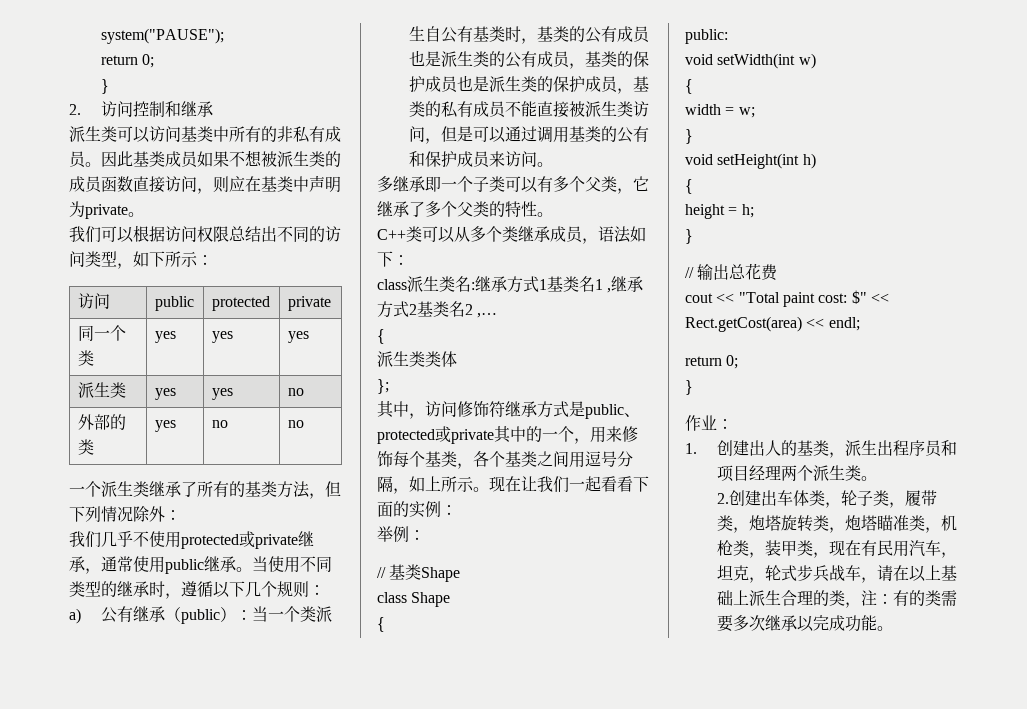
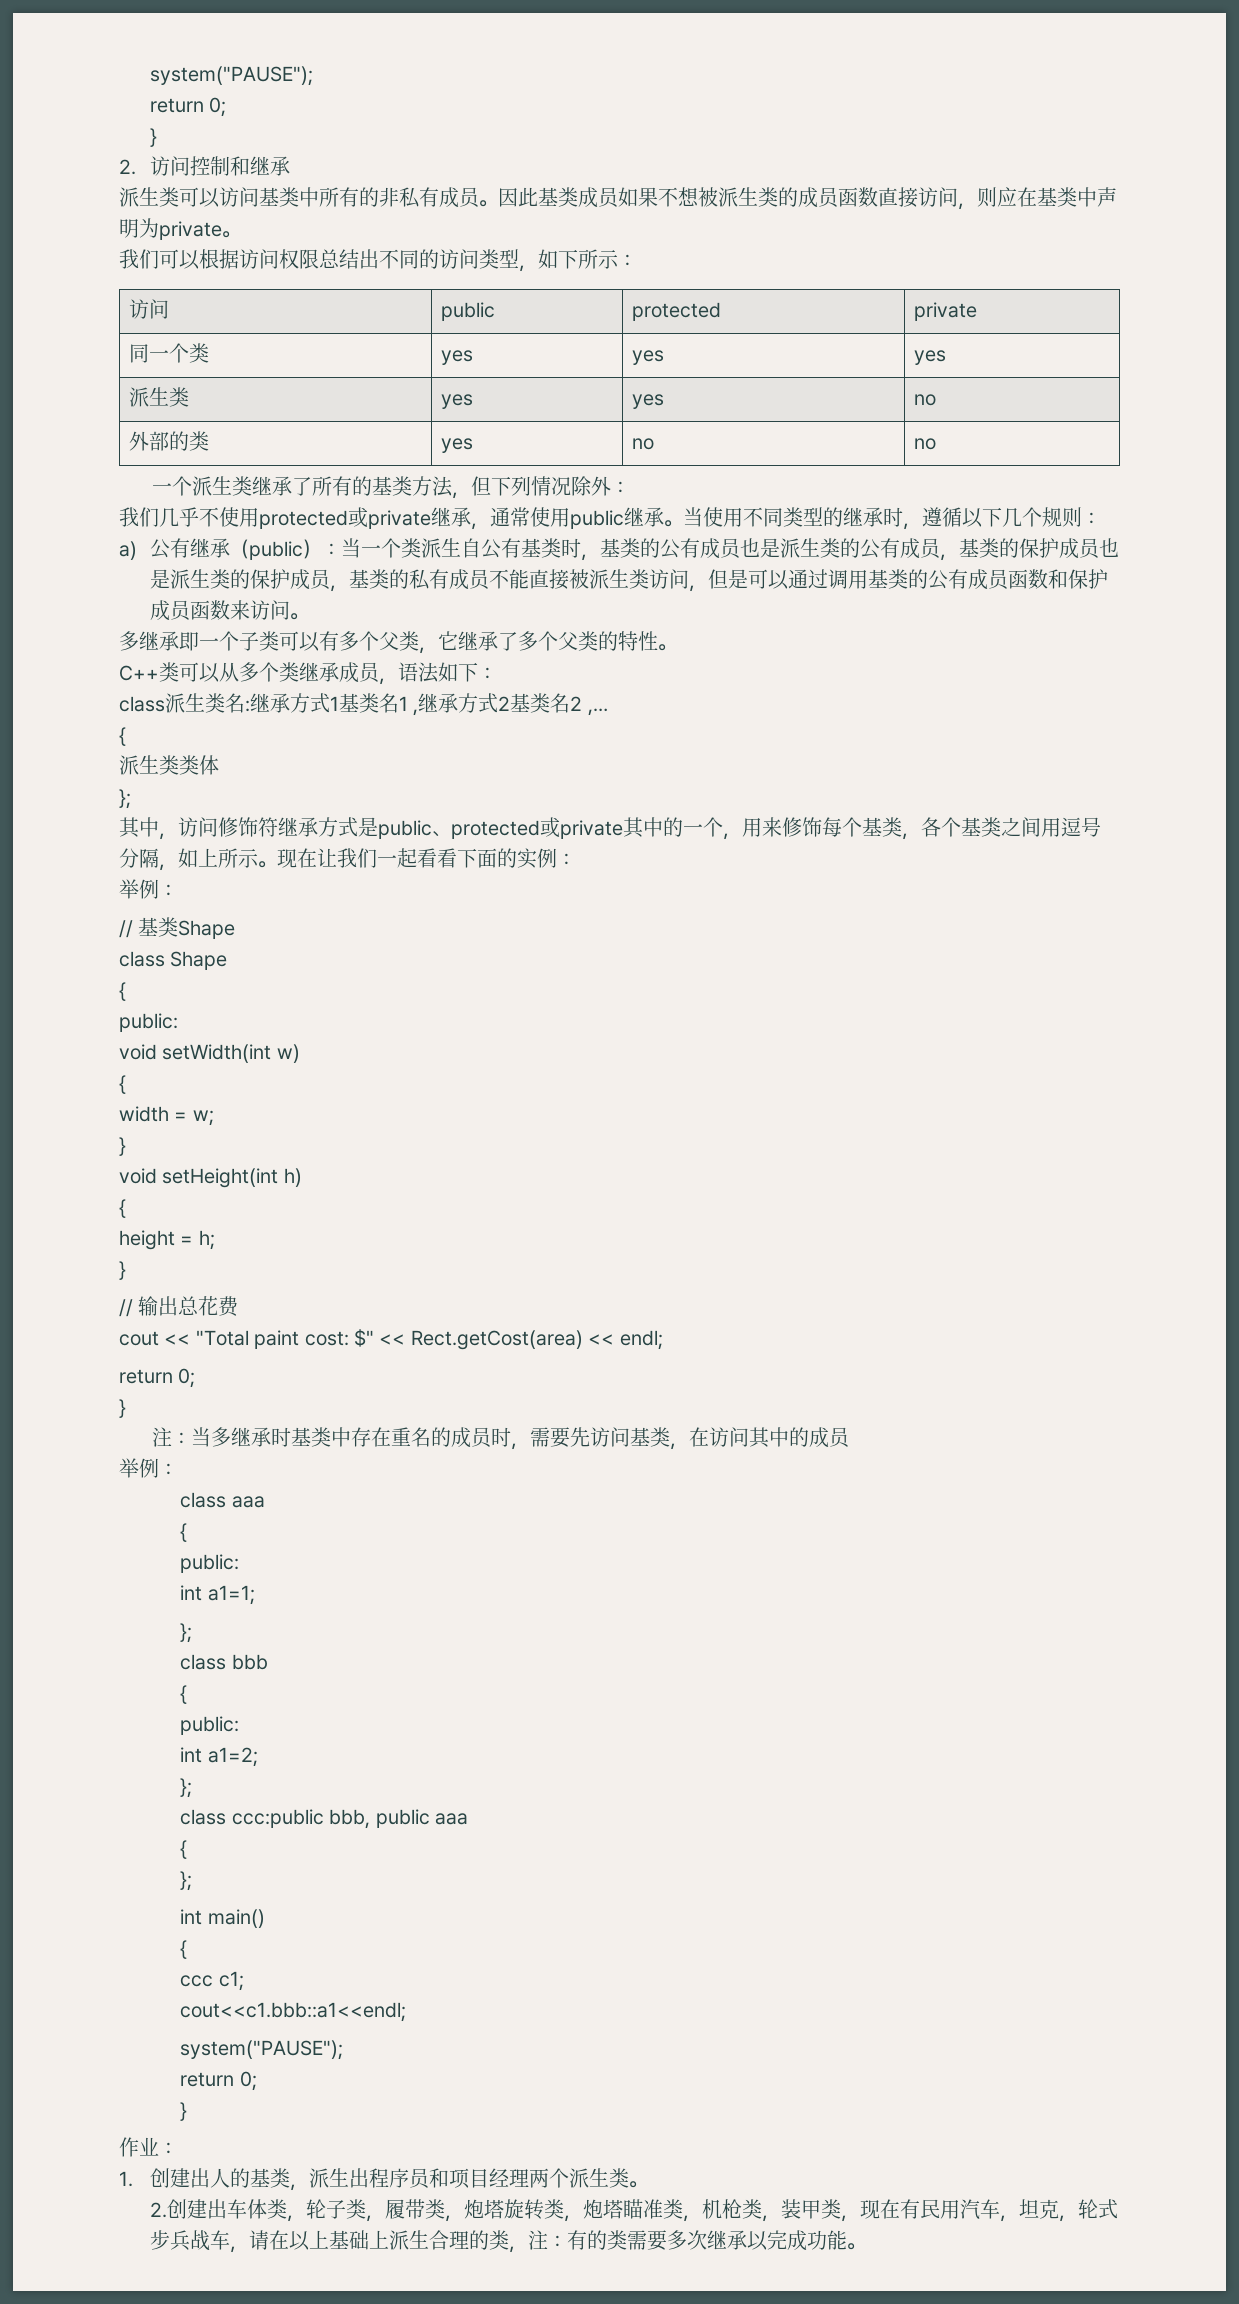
(649, 134) none -> [967,569,1048,590] 成员函数
(490, 159) none -> [189,600,230,620] 函数
(693, 387) none -> [152,1427,852,1450] [119,1458,178,1478] [180,1492,265,1508] [180,1523,188,1542] [180,1554,240,1573] [180,1585,255,1605] [180,1623,193,1643] [180,1654,268,1670] [180,1685,188,1704] [180,1716,240,1735] [180,1747,258,1767] [180,1778,193,1798] [180,1809,469,1829] [180,1840,188,1859] [180,1871,193,1891] [180,1909,265,1928] [180,1940,188,1959] [180,1971,244,1991] [180,2002,407,2022] [180,2040,344,2060] [180,2071,257,2091] [180,2102,188,2121] // 注：当多继承时基类中存在重名的成员时，需要先访问基类，在访问其中的成员 // 举例： // class aaa // { // public: // int a1=1; // }; // class bbb // { // public: // int a1=2; // }; // class ccc:public bbb, public aaa // { // }; // int main() // { // ccc c1; // cout<<c1.bbb::a1<<endl; // system("PAUSE"); // return 0; // }

